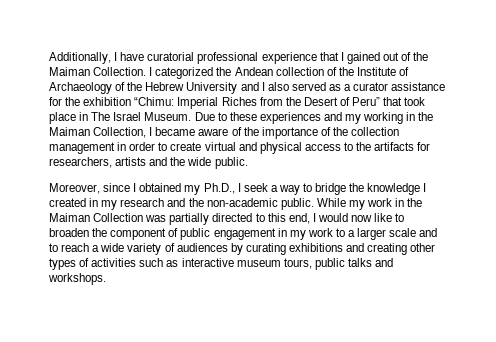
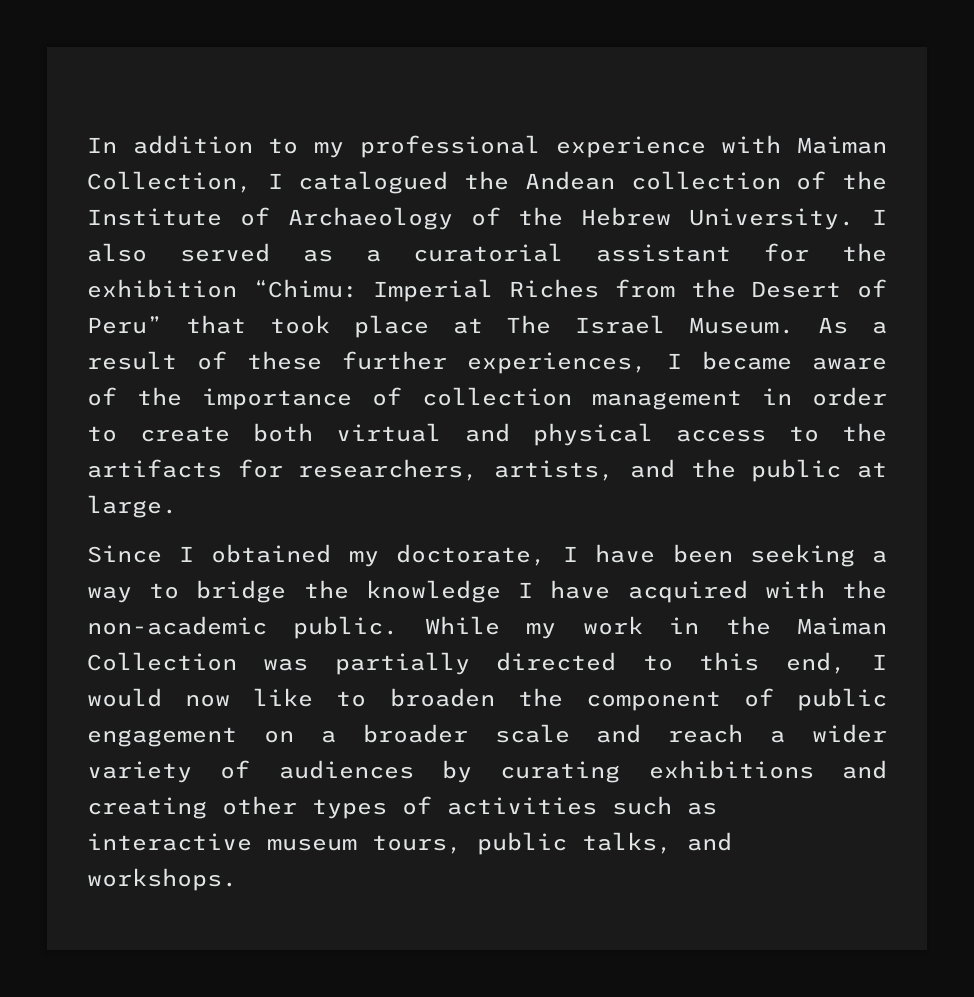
[49,52,429,64] [49,67,214,79] Additionally, I have curatorial professional experience that I gained out of the Maiman Collection. I categorized -> [87,135,887,158] [87,171,449,194] In addition to my professional experience with Maiman Collection, I catalogued
[186,82,259,94] University and -> [689,208,855,230] University.
[353,82,446,91] curator assistance -> [413,243,732,262] curatorial assistant
[79,112,89,121] in -> [452,318,483,334] at
[194,112,434,124] [49,127,147,138] Due to these experiences and my working in the Maiman Collection, -> [818,317,888,334] [87,351,647,374] As a result of these further experiences,
[332,127,348,136] the -> (402, 396) none
(202, 146) none -> [253,423,314,442] both
[115,157,248,169] [49,183,268,195] artists and the wide public. // Moreover, since I obtained my Ph.D., I seek -> [494,459,887,482] [87,495,177,518] [87,544,855,567] artists, and the public at large. // Since I obtained my doctorate, I have been seeking
[49,198,186,210] created in my research and -> [550,580,825,603] have acquired with
[277,228,387,240] in my work to a larger -> [263,724,468,743] on a broader
[49,243,58,252] to -> (642, 733) none
[100,243,125,252] wide -> [812,724,887,743] wider
[347,258,372,267] talks -> [582,832,672,854] talks,

